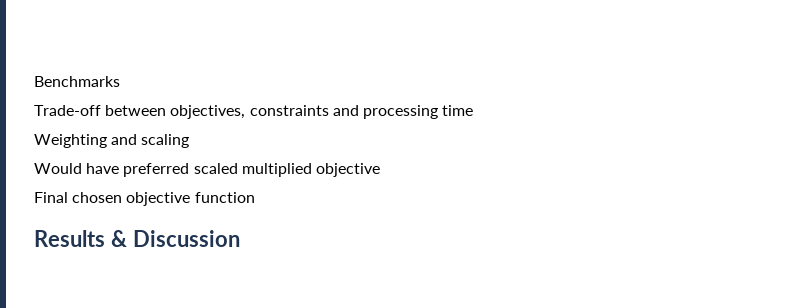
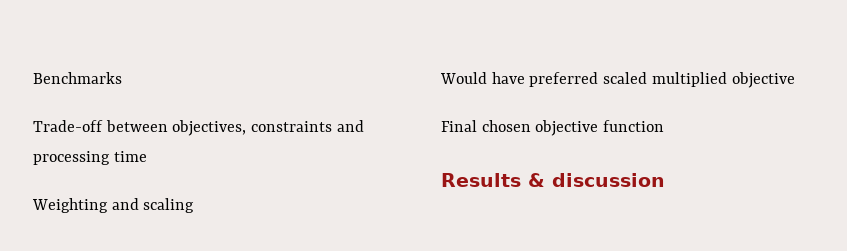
[132,230,240,247] Discussion -> [552,173,665,187] discussion

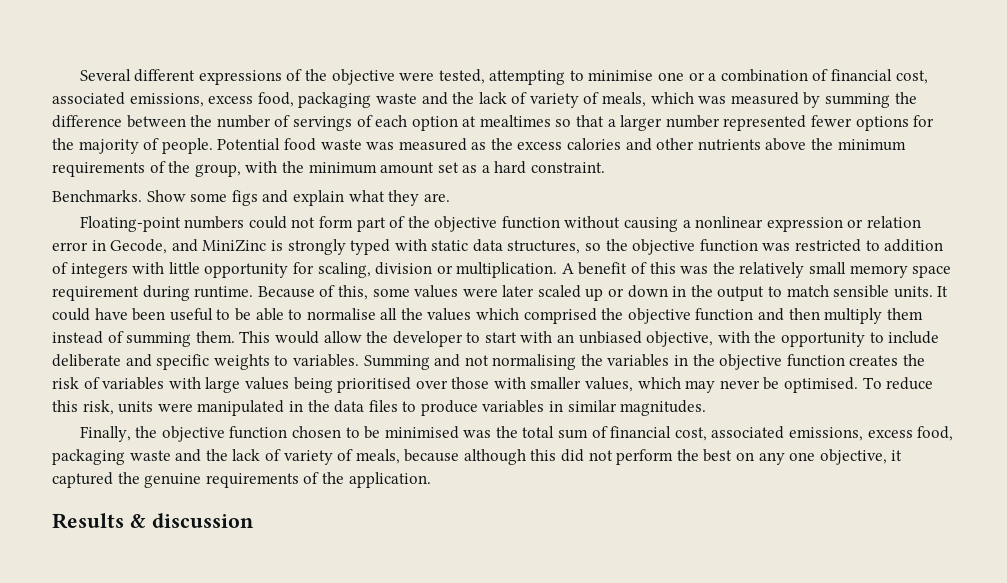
[33,72,122,84] [33,120,364,136] [33,151,147,165] [32,198,195,213] [440,72,795,88] [441,120,665,136] Benchmarks // Trade-off between objectives, constraints and processing time // Weighting and scaling // Would have preferred scaled multiplied objective // Final chosen objective function -> [79,69,928,85] [52,92,917,108] [52,115,935,131] [52,138,906,154] [52,161,606,177] [52,190,450,206] [79,216,922,232] [52,239,944,255] [52,262,952,278] [52,285,949,301] [52,308,923,324] [52,331,940,347] [52,354,926,370] [52,377,934,393] [52,400,707,416] [79,426,954,442] [52,449,903,465] [52,472,431,488] Several different expressions of the objective were tested, attempting to minimise one or a combination of financial cost, associated emissions, excess food, packaging waste and the lack of variety of meals, which was measured by summing the difference between the number of servings of each option at mealtimes so that a larger number represented fewer options for the majority of people. Potential food waste was measured as the excess calories and other nutrients above the minimum requirements of the group, with the minimum amount set as a hard constraint. // Benchmarks. Show some figs and explain what they are. // Floating-point numbers could not form part of the objective function without causing a nonlinear expression or relation error in Gecode, and MiniZinc is strongly typed with static data structures, so the objective function was restricted to addition of integers with little opportunity for scaling, division or multiplication. A benefit of this was the relatively small memory space requirement during runtime. Because of this, some values were later scaled up or down in the output to match sensible units. It could have been useful to be able to normalise all the values which comprised the objective function and then multiply them instead of summing them. This would allow the developer to start with an unbiased objective, with the opportunity to include deliberate and specific weights to variables. Summing and not normalising the variables in the objective function creates the risk of variables with large values being prioritised over those with smaller values, which may never be optimised. To reduce this risk, units were manipulated in the data files to produce variables in similar magnitudes. // Finally, the objective function chosen to be minimised was the total sum of financial cost, associated emissions, excess food, packaging waste and the lack of variety of meals, because although this did not perform the best on any one objective, it captured the genuine requirements of the application.

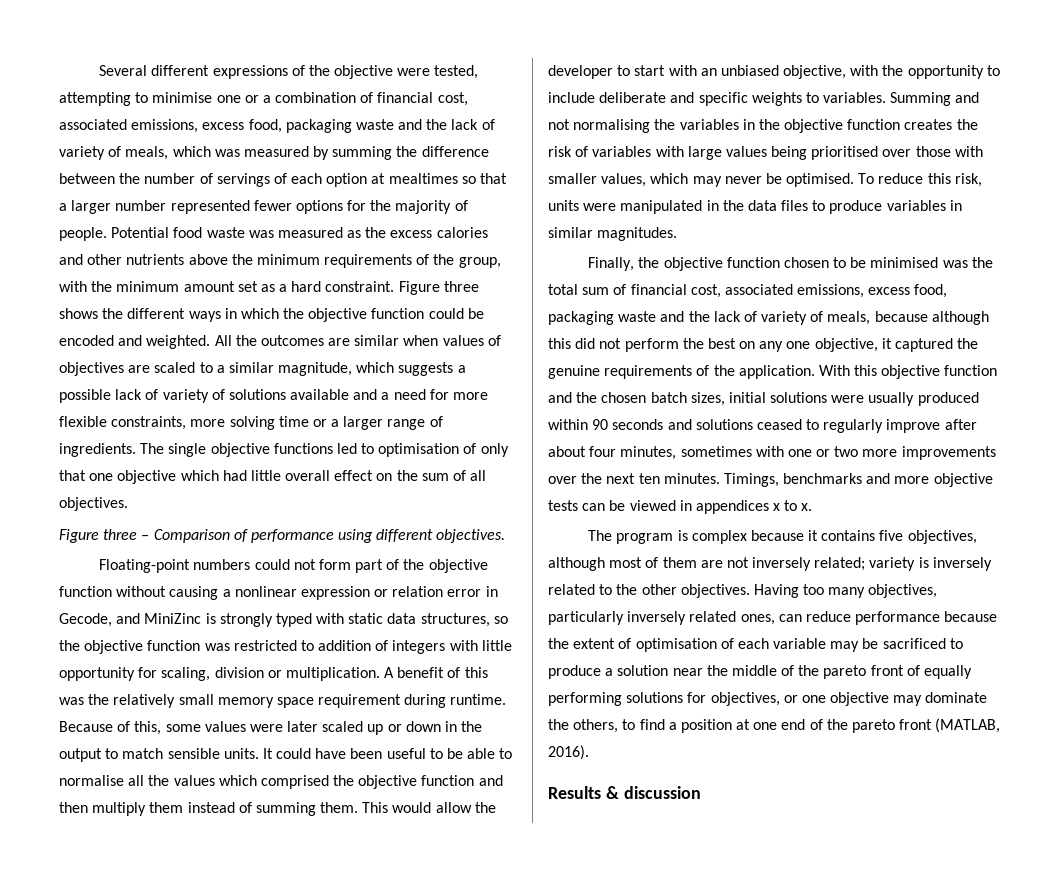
[52,190,450,206] // Benchmarks. Show some figs and explain what they are. -> [398,281,479,295] [59,308,484,322] [59,335,501,349] [59,362,466,376] [59,389,489,403] [59,416,443,430] [59,443,509,457] [59,470,487,484] [59,497,128,511] [59,529,506,543] Figure three shows the different ways in which the objective function could be encoded and weighted. All the outcomes are similar when values of objectives are scaled to a similar magnitude, which suggests a possible lack of variety of solutions available and a need for more flexible constraints, more solving time or a larger range of ingredients. The single objective functions led to optimisation of only that one objective which had little overall effect on the sum of all objectives. // Figure three – Comparison of performance using different objectives.
(431, 480) none -> [818,365,998,379] [548,392,979,406] [548,419,977,433] [548,446,996,460] [548,473,993,487] [548,500,813,514] [588,530,977,544] [548,557,992,571] [548,584,938,598] [548,611,998,625] [548,638,963,652] [548,665,973,679] [548,692,988,706] [548,718,1001,733] [548,745,589,760] With this objective function and the chosen batch sizes, initial solutions were usually produced within 90 seconds and solutions ceased to regularly improve after about four minutes, sometimes with one or two more improvements over the next ten minutes. Timings, benchmarks and more objective tests can be viewed in appendices x to x. // The program is complex because it contains five objectives, although most of them are not inversely related; variety is inversely related to the other objectives. Having too many objectives, particularly inversely related ones, can reduce performance because the extent of optimisation of each variable may be sacrificed to produce a solution near the middle of the pareto front of equally performing solutions for objectives, or one objective may dominate the others, to find a position at one end of the pareto front (MATLAB, 2016).

